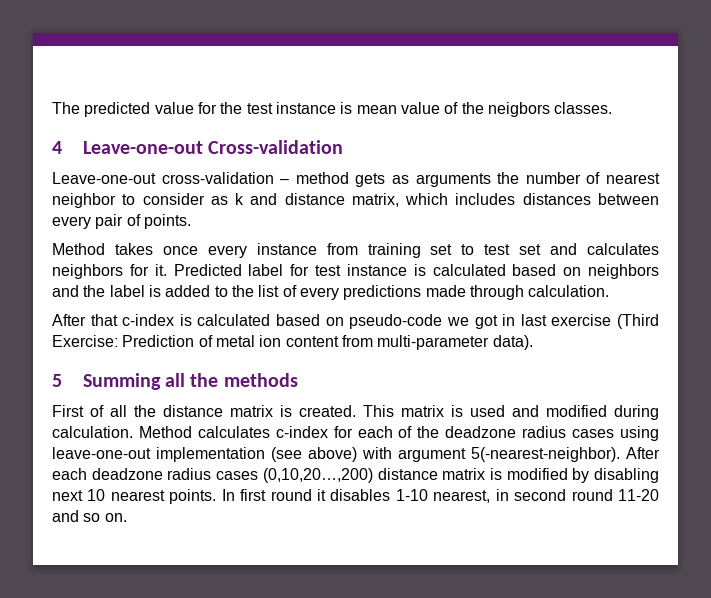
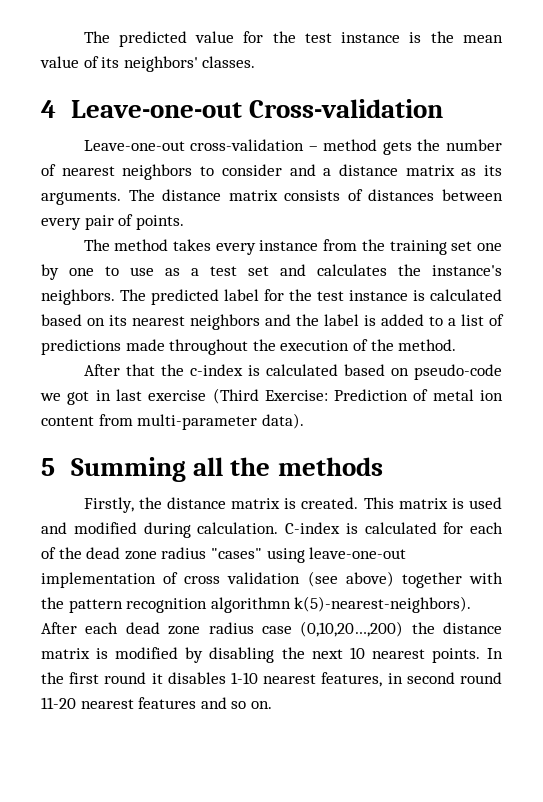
(353, 108) none -> [430,31,454,43] the
[461,102,550,117] the neigbors -> [101,56,198,72] its neighbors'
[392,173,491,187] as arguments -> (412, 148) none
[52,193,116,208] neighbor -> [122,164,193,180] neighbors
[210,193,516,207] as k and distance matrix, which includes -> [289,164,502,176] [41,189,363,205] and a distance matrix as its arguments. The distance matrix consists of
[52,243,198,255] Method takes once -> [83,239,212,251] The method takes
(358, 249) none -> [361,239,385,251] the
[461,243,660,255] [52,264,242,279] to test set and calculates neighbors for it. Predicted -> [477,243,503,251] [41,264,502,280] [41,289,219,305] one by one to use as a test set and calculates the instance's neighbors. The predicted
(310, 270) none -> [289,289,312,301] the
(582, 271) none -> [109,315,185,326] its nearest
[231,285,254,297] the -> [448,318,456,326] a
[299,287,339,300] every -> (504, 320) none
[469,285,610,300] through calculation. -> [169,339,457,355] throughout the execution of the method.
(118, 320) none -> [160,364,184,376] the
[52,405,127,417] First of all -> [83,497,134,513] Firstly,
[138,426,328,438] Method calculates c-index -> [285,522,437,534] C-index is calculated
[445,426,660,441] [52,447,660,462] [52,468,373,483] deadzone radius cases using leave-one-out implementation (see above) with argument 5(-nearest-neighbor). After each deadzone radius cases (0,10,20…,200) -> [86,547,407,563] [41,571,504,588] [41,596,472,613] [41,621,435,637] dead zone radius "cases" using leave-one-out implementation of cross validation (see above) together with the pattern recognition algorithmn k(5)-nearest-neighbors). After each dead zone radius case (0,10,20…,200) the
(660, 475) none -> [281,647,305,659] the
(235, 495) none -> [41,672,64,684] the
[433,490,491,503] nearest, -> [263,672,383,687] nearest features,
(660, 495) none -> [80,697,197,709] nearest features

